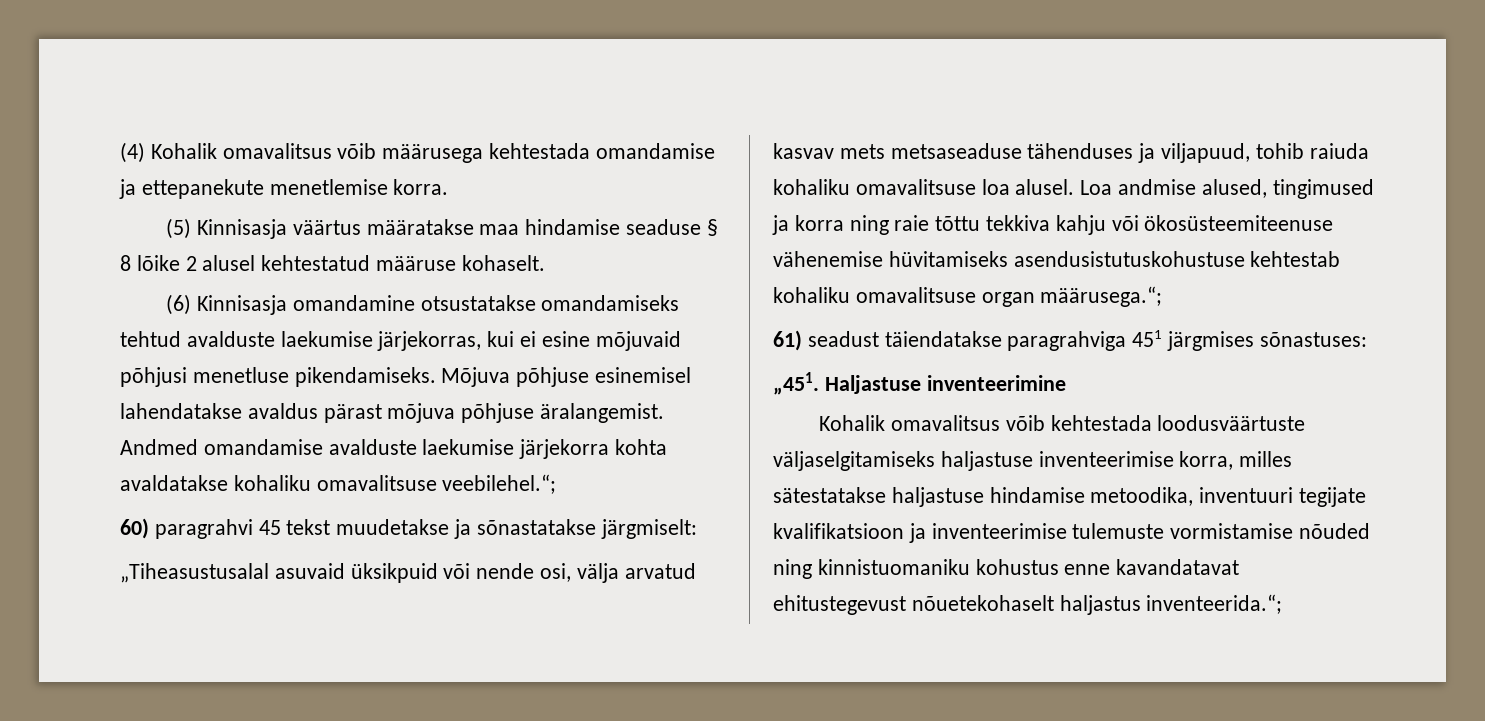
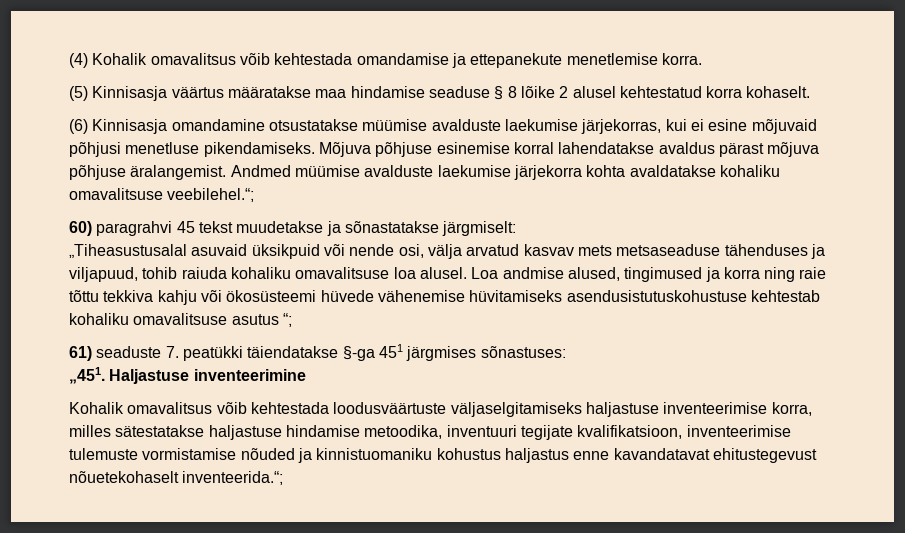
[382,144,484,163] määrusega -> (270, 59) none
[376,256,457,271] määruse -> [706,86,743,98] korra
[541,295,680,311] [120,331,181,347] omandamiseks tehtud -> [362,119,428,131] müümise
[595,367,692,383] esinemisel -> [436,142,554,154] esinemise korral
[203,439,323,455] omandamise -> [294,165,360,177] müümise
[1144,215,1334,231] ökosüsteemiteenuse -> [226,290,374,302] ökosüsteemi hüvede
[981,286,1163,307] organ määrusega.“; -> [231,313,292,327] asutus “;
[807,331,1127,351] seadust täiendatakse paragrahviga -> [96,346,375,361] seaduste 7. peatükki täiendatakse §-ga
[773,523,926,543] kvalifikatsioon ja -> [577,425,683,439] kvalifikatsioon,
[773,559,812,579] ning -> [297,448,312,463] ja
(1059, 567) none -> [504,448,569,463] haljastus
[1059,595,1141,615] haljastus -> (179, 477) none

